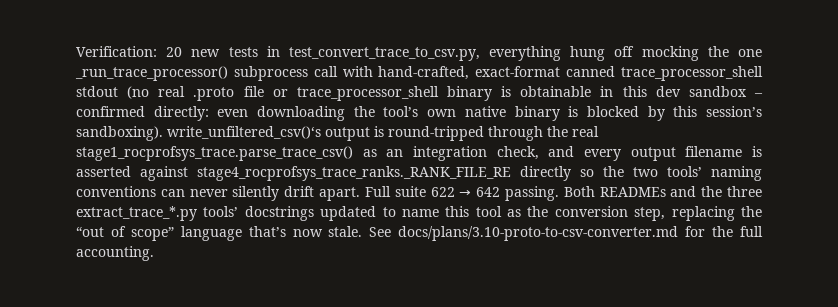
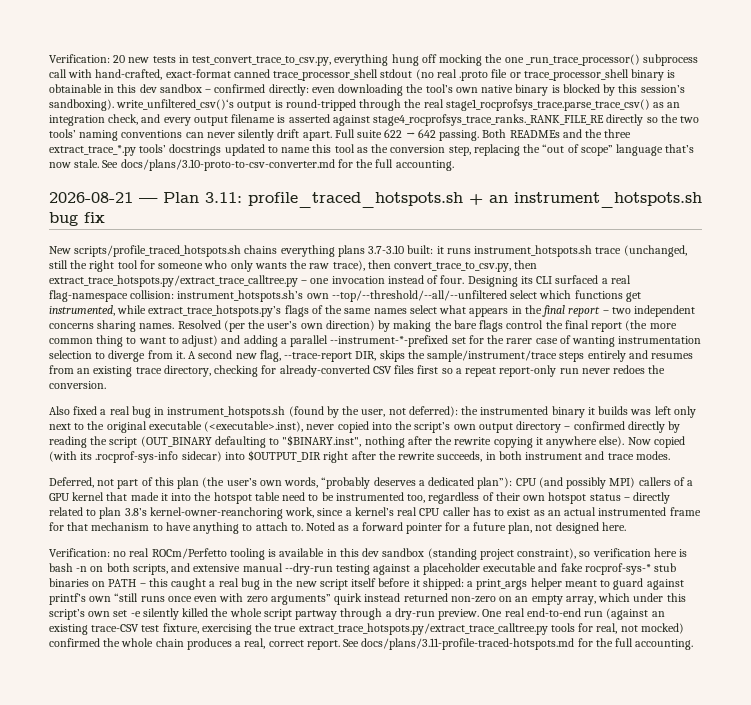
(154, 253) none -> [49,192,702,208] [49,212,105,226] [49,245,687,257] [49,260,538,272] [49,275,631,287] [49,290,641,302] [49,305,696,317] [49,320,677,332] [49,335,702,347] [49,350,694,362] [49,365,666,377] [49,381,106,389] [49,406,696,418] [49,421,681,433] [49,435,685,448] [49,450,670,463] [49,477,694,489] [49,492,671,504] [49,507,701,519] [49,522,626,534] [49,548,688,560] [49,563,677,575] [49,578,684,590] [49,593,686,605] [49,608,665,620] [49,623,684,635] [49,638,694,650] // 2026-08-21 — Plan 3.11: profile_traced_hotspots.sh + an instrument_hotspots.sh bug fix // New scripts/profile_traced_hotspots.sh chains everything plans 3.7-3.10 built: it runs instrument_hotspots.sh trace (unchanged, still the right tool for someone who only wants the raw trace), then convert_trace_to_csv.py, then extract_trace_hotspots.py/extract_trace_calltree.py – one invocation instead of four. Designing its CLI surfaced a real flag-namespace collision: instrument_hotspots.sh’s own --top/--threshold/--all/--unfiltered select which functions get instrumented, while extract_trace_hotspots.py’s flags of the same names select what appears in the final report – two independent concerns sharing names. Resolved (per the user’s own direction) by making the bare flags control the final report (the more common thing to want to adjust) and adding a parallel --instrument-*-prefixed set for the rarer case of wanting instrumentation selection to diverge from it. A second new flag, --trace-report DIR, skips the sample/instrument/trace steps entirely and resumes from an existing trace directory, checking for already-converted CSV files first so a repeat report-only run never redoes the conversion. // Also fixed a real bug in instrument_hotspots.sh (found by the user, not deferred): the instrumented binary it builds was left only next to the original executable (<executable>.inst), never copied into the script’s own output directory – confirmed directly by reading the script (OUT_BINARY defaulting to "$BINARY.inst", nothing after the rewrite copying it anywhere else). Now copied (with its .rocprof-sys-info sidecar) into $OUTPUT_DIR right after the rewrite succeeds, in both instrument and trace modes. // Deferred, not part of this plan (the user’s own words, “probably deserves a dedicated plan”): CPU (and possibly MPI) callers of a GPU kernel that made it into the hotspot table need to be instrumented too, regardless of their own hotspot status – directly related to plan 3.8’s kernel-owner-reanchoring work, since a kernel’s real CPU caller has to exist as an actual instrumented frame for that mechanism to have anything to attach to. Noted as a forward pointer for a future plan, not designed here. // Verification: no real ROCm/Perfetto tooling is available in this dev sandbox (standing project constraint), so verification here is bash -n on both scripts, and extensive manual --dry-run testing against a placeholder executable and fake rocprof-sys-* stub binaries on PATH – this caught a real bug in the new script itself before it shipped: a print_args helper meant to guard against printf’s own “still runs once even with zero arguments” quirk instead returned non-zero on an empty array, which under this script’s own set -e silently killed the whole script partway through a dry-run preview. One real end-to-end run (against an existing trace-CSV test fixture, exercising the true extract_trace_hotspots.py/extract_trace_calltree.py tools for real, not mocked) confirmed the whole chain produces a real, correct report. See docs/plans/3.11-profile-traced-hotspots.md for the full accounting.

